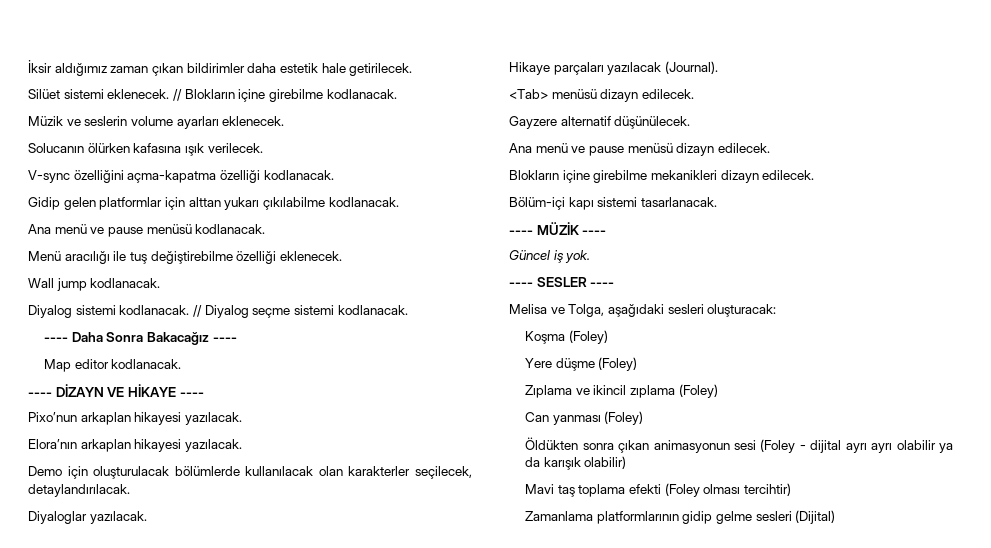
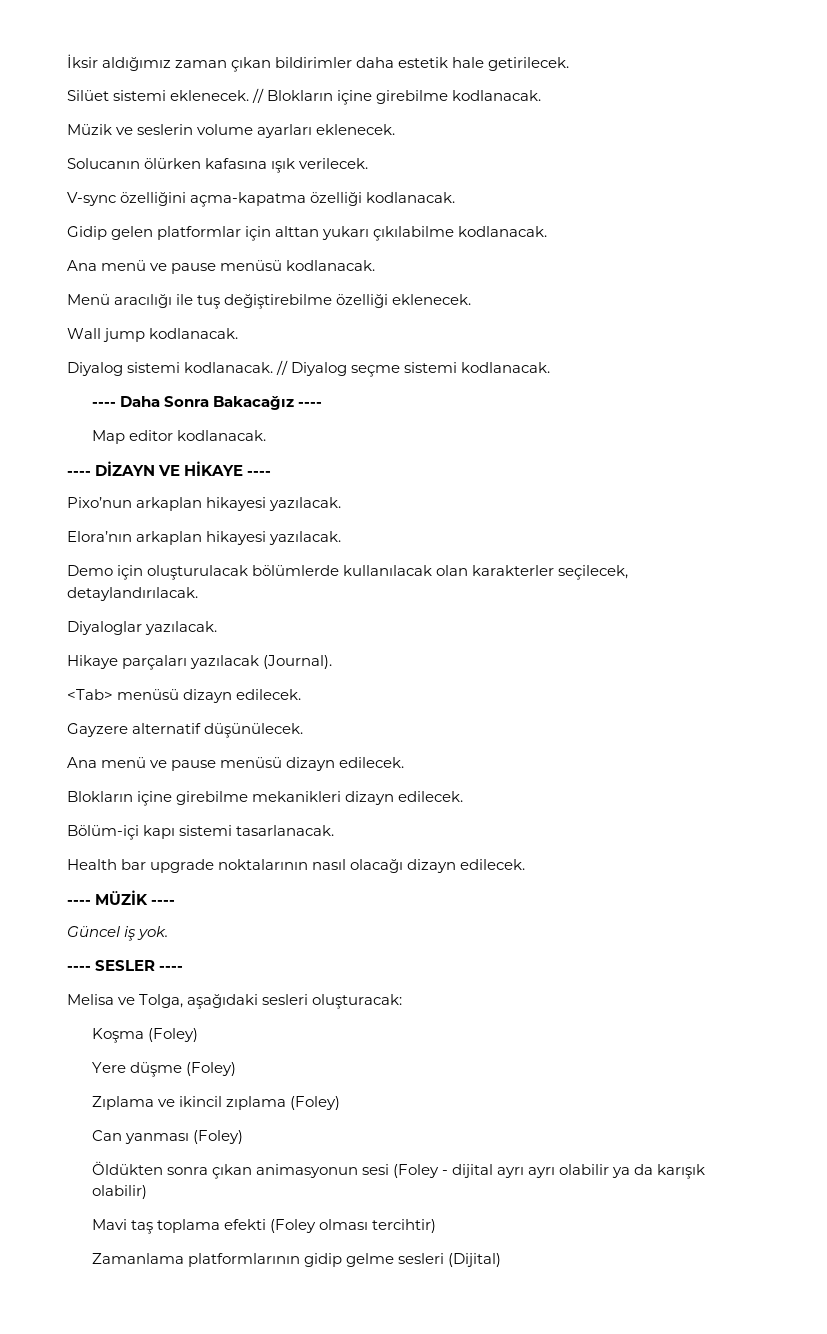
(717, 202) none -> [67,859,526,873] // Health bar upgrade noktalarının nasıl olacağı dizayn edilecek.

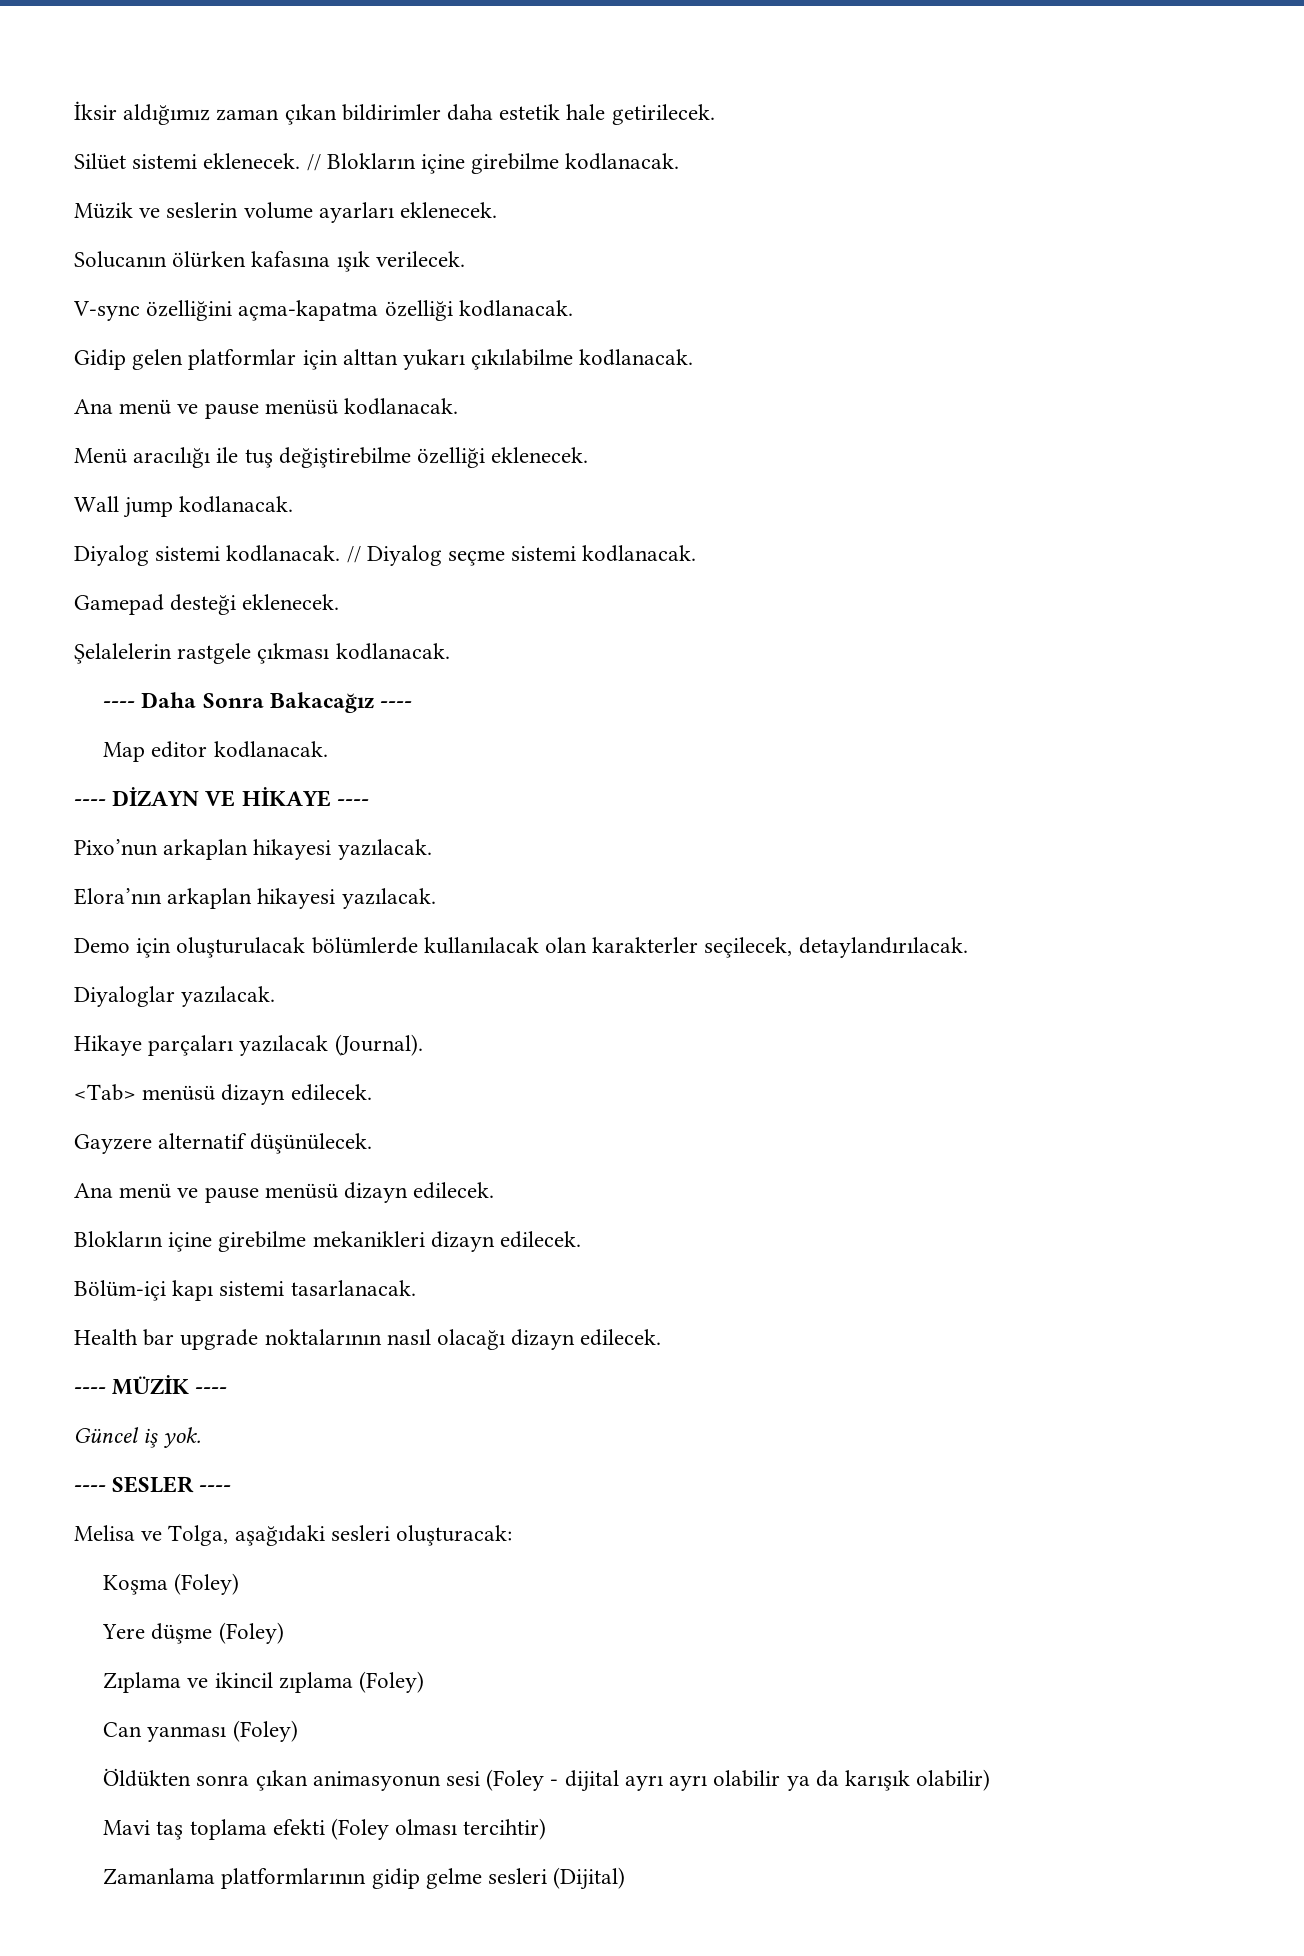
(551, 367) none -> [74,594,340,615] [74,643,450,664] // Gamepad desteği eklenecek. // Şelalelerin rastgele çıkması kodlanacak.

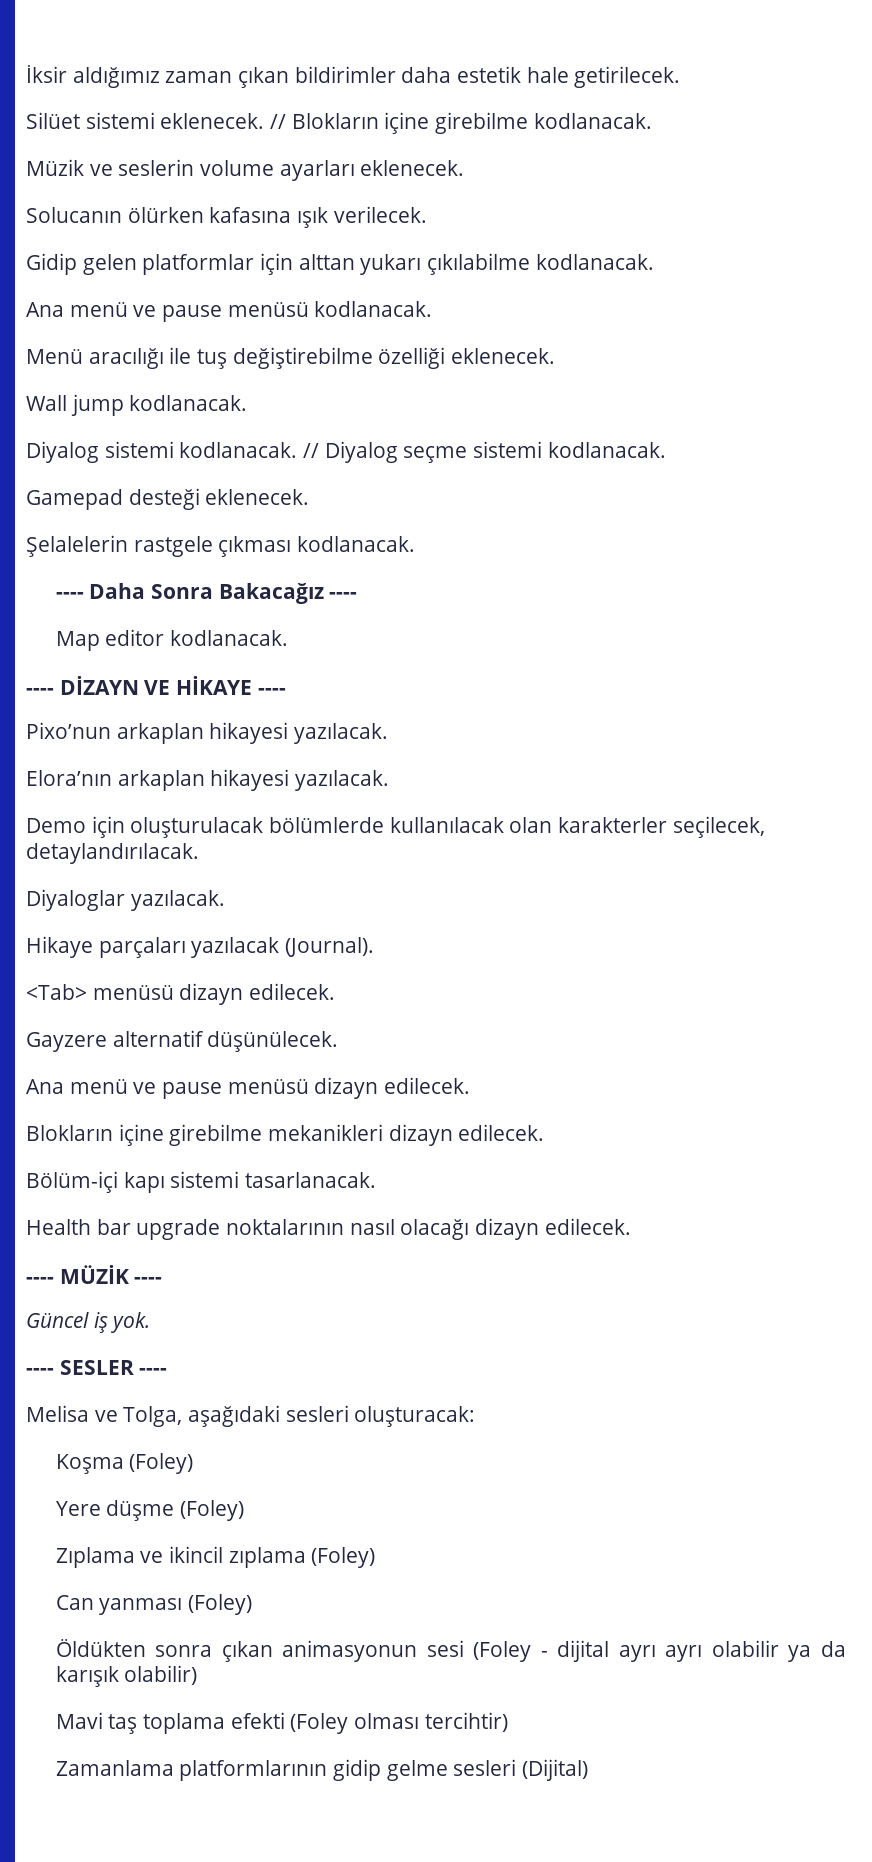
[73,300,573,321] // V-sync özelliğini açma-kapatma özelliği kodlanacak. -> (427, 214) none

